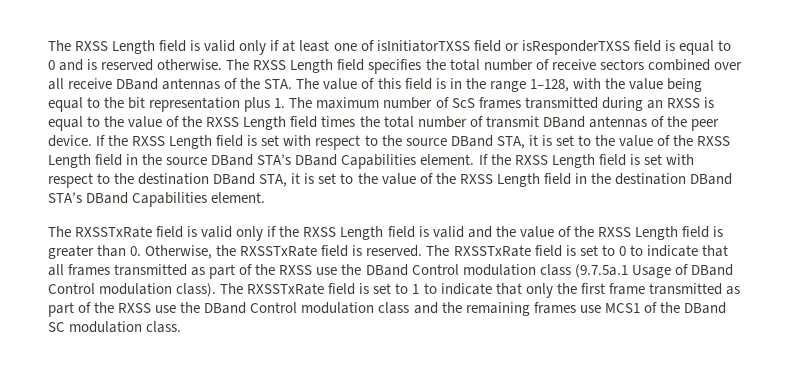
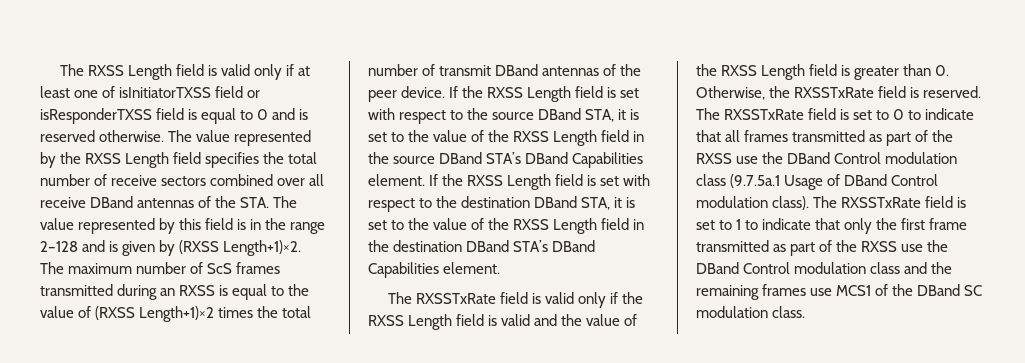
(250, 64) none -> [196,130,312,146] [40,152,82,168] value represented by the
[361,78,375,89] of -> [78,218,176,234] represented by
[529,78,702,92] [48,97,286,112] 1–128, with the value being equal to the bit representation plus 1. -> [40,240,302,256] 2–128 and is given by (RXSS Length+1)×2.
[182,116,318,130] the RXSS Length field -> [95,306,215,322] (RXSS Length+1)×2

